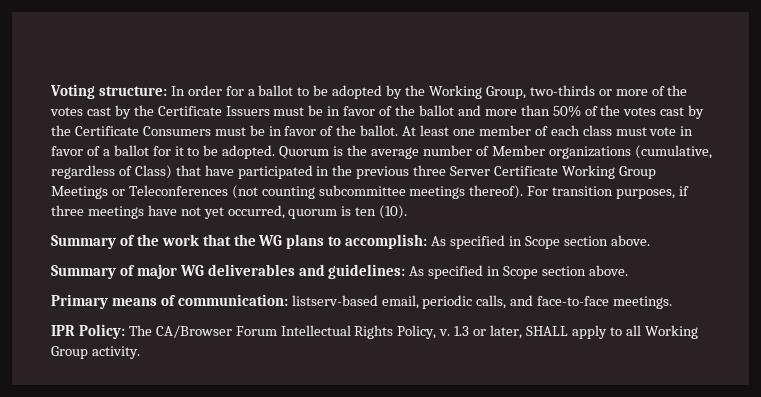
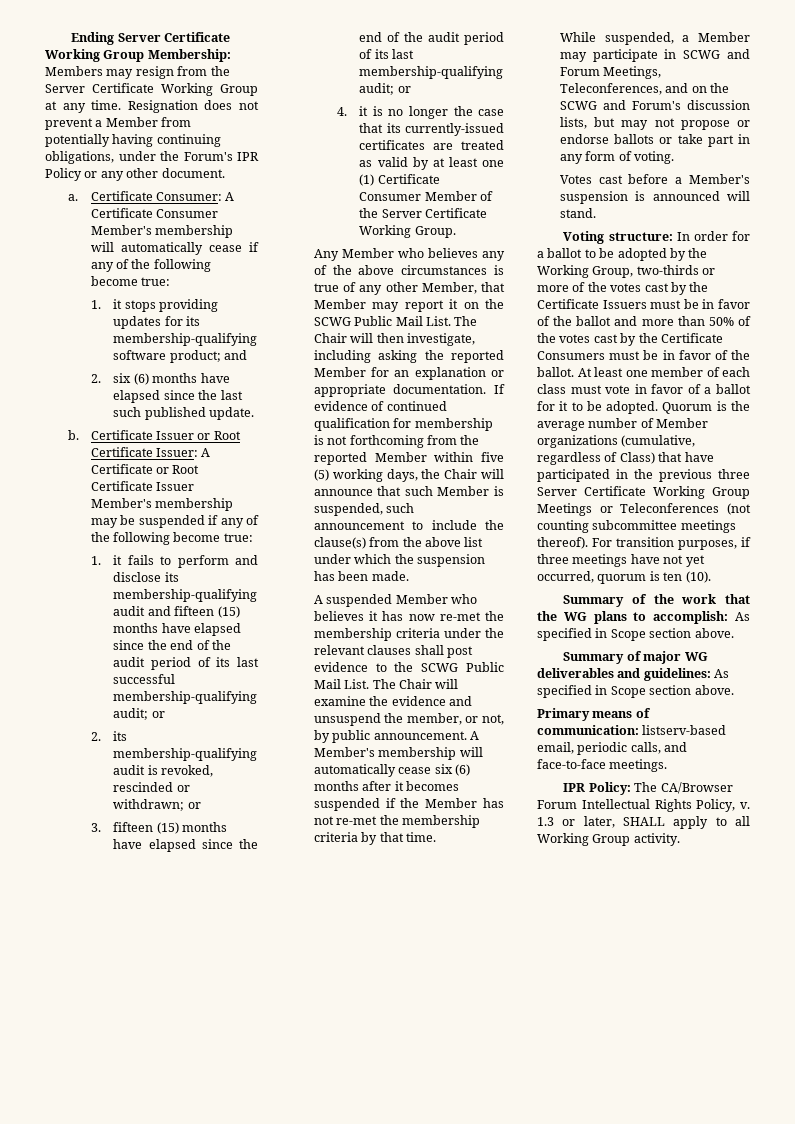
(50, 91) none -> [71,32,231,45] [45,49,231,62] [45,66,230,79] [45,83,258,96] [45,100,259,113] [45,117,192,130] [45,134,221,147] [45,151,259,164] [45,168,225,181] [67,191,235,201] [90,208,219,218] [90,225,234,238] [90,242,259,255] [90,259,211,272] [90,276,171,286] [90,299,219,312] [113,316,201,329] [113,333,258,346] [113,350,248,363] [90,373,230,385] [113,390,243,403] [113,407,255,420] [67,430,241,440] [90,447,211,457] [90,464,200,474] [90,481,195,491] [90,498,234,511] [90,515,259,528] [90,532,253,545] [90,555,258,568] [113,572,179,582] [113,589,258,602] [113,606,240,618] [113,623,242,636] [113,640,231,650] [113,657,259,670] [113,674,176,684] [113,691,258,704] [113,708,165,720] [90,731,128,741] [113,748,258,761] [113,765,214,777] [113,782,190,792] [113,799,201,811] [90,822,228,834] [113,839,258,852] [359,32,504,45] [359,49,415,59] [359,66,504,79] [359,83,411,95] [336,106,504,119] [359,123,504,136] [359,140,504,150] [359,157,504,170] [359,174,440,186] [359,191,494,201] [359,208,488,218] [359,225,456,238] [313,248,505,261] [313,265,504,275] [313,282,505,295] [313,299,504,312] [313,316,478,326] [313,333,475,346] [313,350,504,363] [313,367,504,380] [313,384,505,397] [313,401,447,411] [313,418,493,431] [313,435,480,448] [313,452,504,465] [313,469,504,482] [313,486,504,496] [313,503,415,516] [313,520,504,530] [313,537,484,549] [313,554,485,567] [313,571,409,581] [313,594,477,607] [313,611,504,621] [313,628,504,641] [313,645,473,658] [313,662,504,672] [313,679,459,689] [313,696,472,706] [313,713,504,726] [313,730,479,743] [313,747,483,760] [313,764,470,777] [313,781,459,791] [313,798,504,811] [313,815,480,828] [313,832,436,845] [559,32,750,45] [559,49,750,62] [559,66,662,79] [559,83,729,95] [559,100,750,110] [559,117,750,130] [559,134,750,147] [559,151,674,164] [559,174,750,184] [559,191,750,204] [559,208,596,218] Ending Server Certificate Working Group Membership: Members may resign from the Server Certificate Working Group at any time. Resignation does not prevent a Member from potentially having continuing obligations, under the Forum's IPR Policy or any other document. // a. Certificate Consumer: A Certificate Consumer Member's membership will automatically cease if any of the following become true: // 1. it stops providing updates for its membership-qualifying software product; and // 2. six (6) months have elapsed since the last such published update. // b. Certificate Issuer or Root Certificate Issuer: A Certificate or Root Certificate Issuer Member's membership may be suspended if any of the following become true: // 1. it fails to perform and disclose its membership-qualifying audit and fifteen (15) months have elapsed since the end of the audit period of its last successful membership-qualifying audit; or // 2. its membership-qualifying audit is revoked, rescinded or withdrawn; or // 3. fifteen (15) months have elapsed since the end of the audit period of its last membership-qualifying audit; or // 4. it is no longer the case that its currently-issued certificates are treated as valid by at least one (1) Certificate Consumer Member of the Server Certificate Working Group. // Any Member who believes any of the above circumstances is true of any other Member, that Member may report it on the SCWG Public Mail List. The Chair will then investigate, including asking the reported Member for an explanation or appropriate documentation. If evidence of continued qualification for membership is not forthcoming from the reported Member within five (5) working days, the Chair will announce that such Member is suspended, such announcement to include the clause(s) from the above list under which the suspension has been made. // A suspended Member who believes it has now re-met the membership criteria under the relevant clauses shall post evidence to the SCWG Public Mail List. The Chair will examine the evidence and unsuspend the member, or not, by public announcement. A Member's membership will automatically cease six (6) months after it becomes suspended if the Member has not re-met the membership criteria by that time. // While suspended, a Member may participate in SCWG and Forum Meetings, Teleconferences, and on the SCWG and Forum's discussion lists, but may not propose or endorse ballots or take part in any form of voting. // Votes cast before a Member's suspension is announced will stand. //

